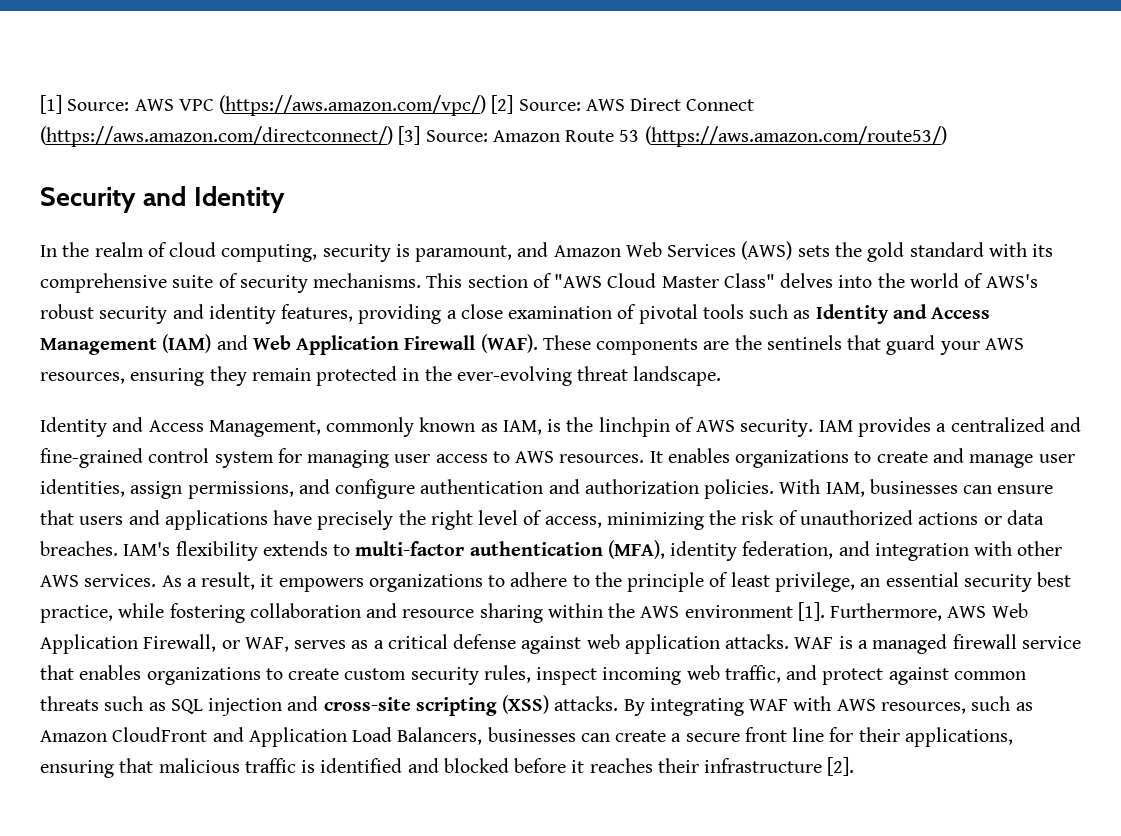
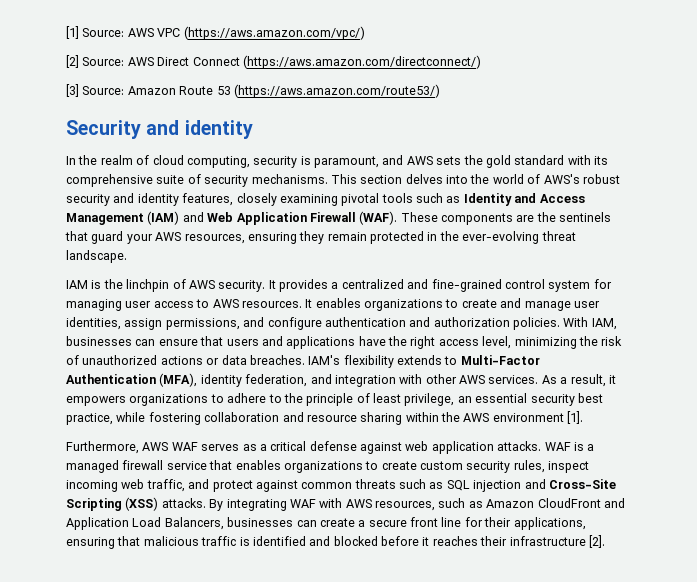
(487, 105) none -> (365, 33) //
(393, 136) none -> (481, 62) //
[193,186,285,213] Identity -> [184,120,253,139] identity
[553,241,793,260] Amazon Web Services (AWS) -> [406,156,433,165] AWS
[532,273,775,288] of "AWS Cloud Master Class" -> (403, 179) none
[358,304,637,324] providing a close examination of -> [236,193,338,206] closely examining
[40,417,542,437] Identity and Access Management, commonly known as IAM, -> [66,280,88,289] IAM
[818,420,853,432] IAM -> [268,280,276,289] It
[317,510,394,530] precisely -> (386, 341) none
[478,510,602,528] level of access, -> [438,336,512,349] access level,
[355,541,603,556] multi-factor authentication -> [460,355,540,365] [66,374,156,384] Multi-Factor Authentication
(825, 611) none -> (584, 417) //
[991,603,1028,618] [40,634,289,654] Web Application Firewall, or WAF, -> [171,442,198,451] WAF
[323,697,497,716] cross-site scripting -> [548,479,616,489] [66,498,122,511] Cross-Site Scripting

